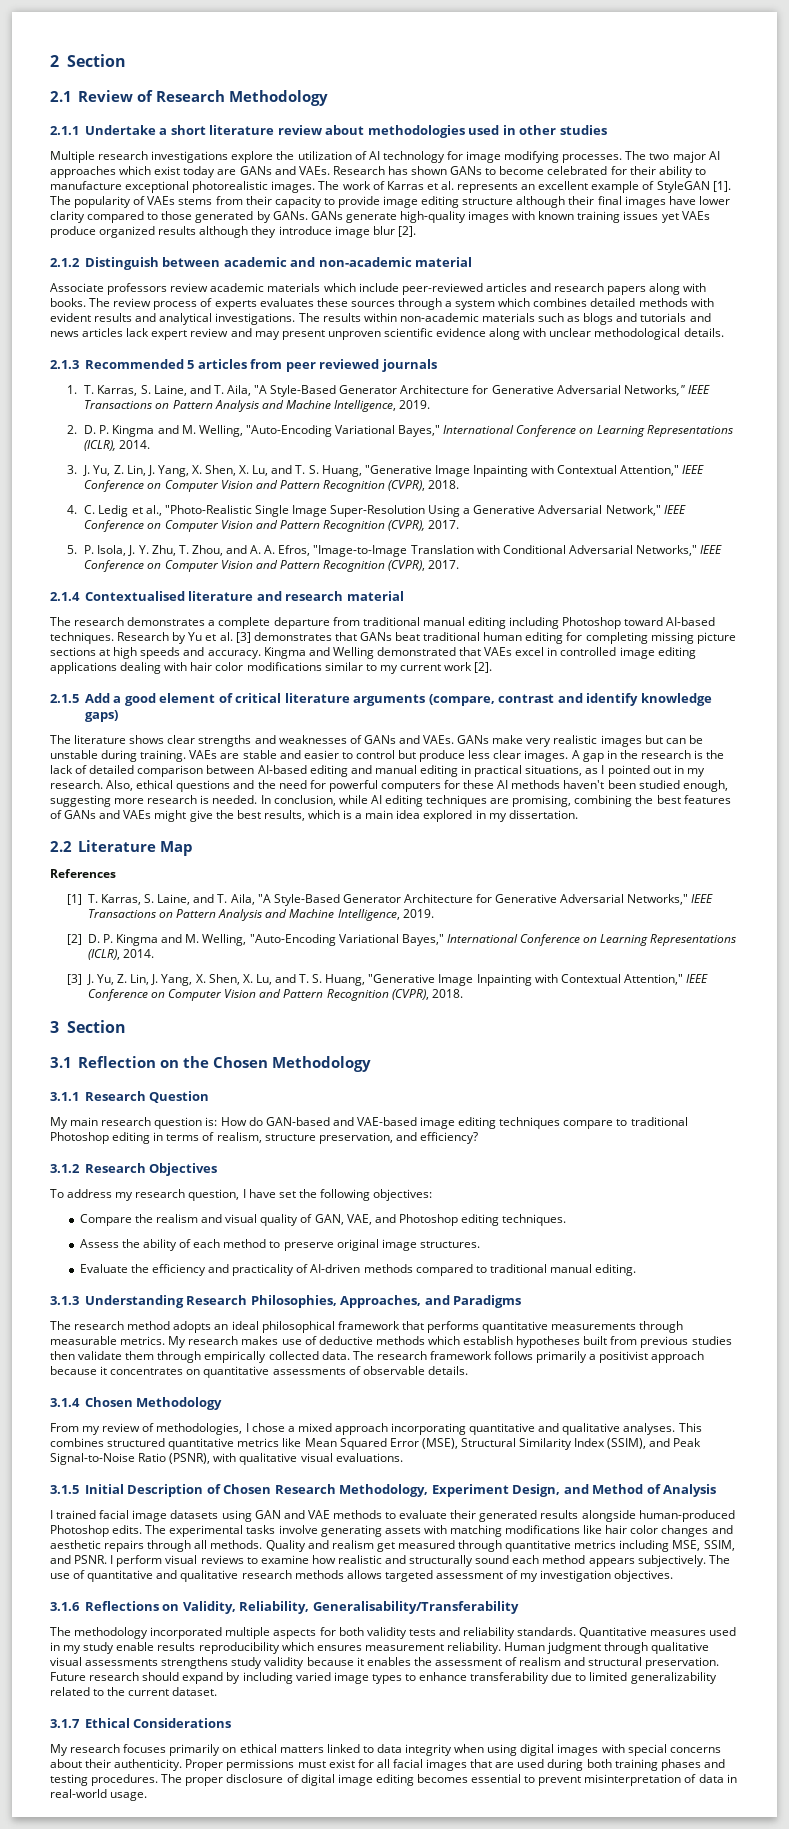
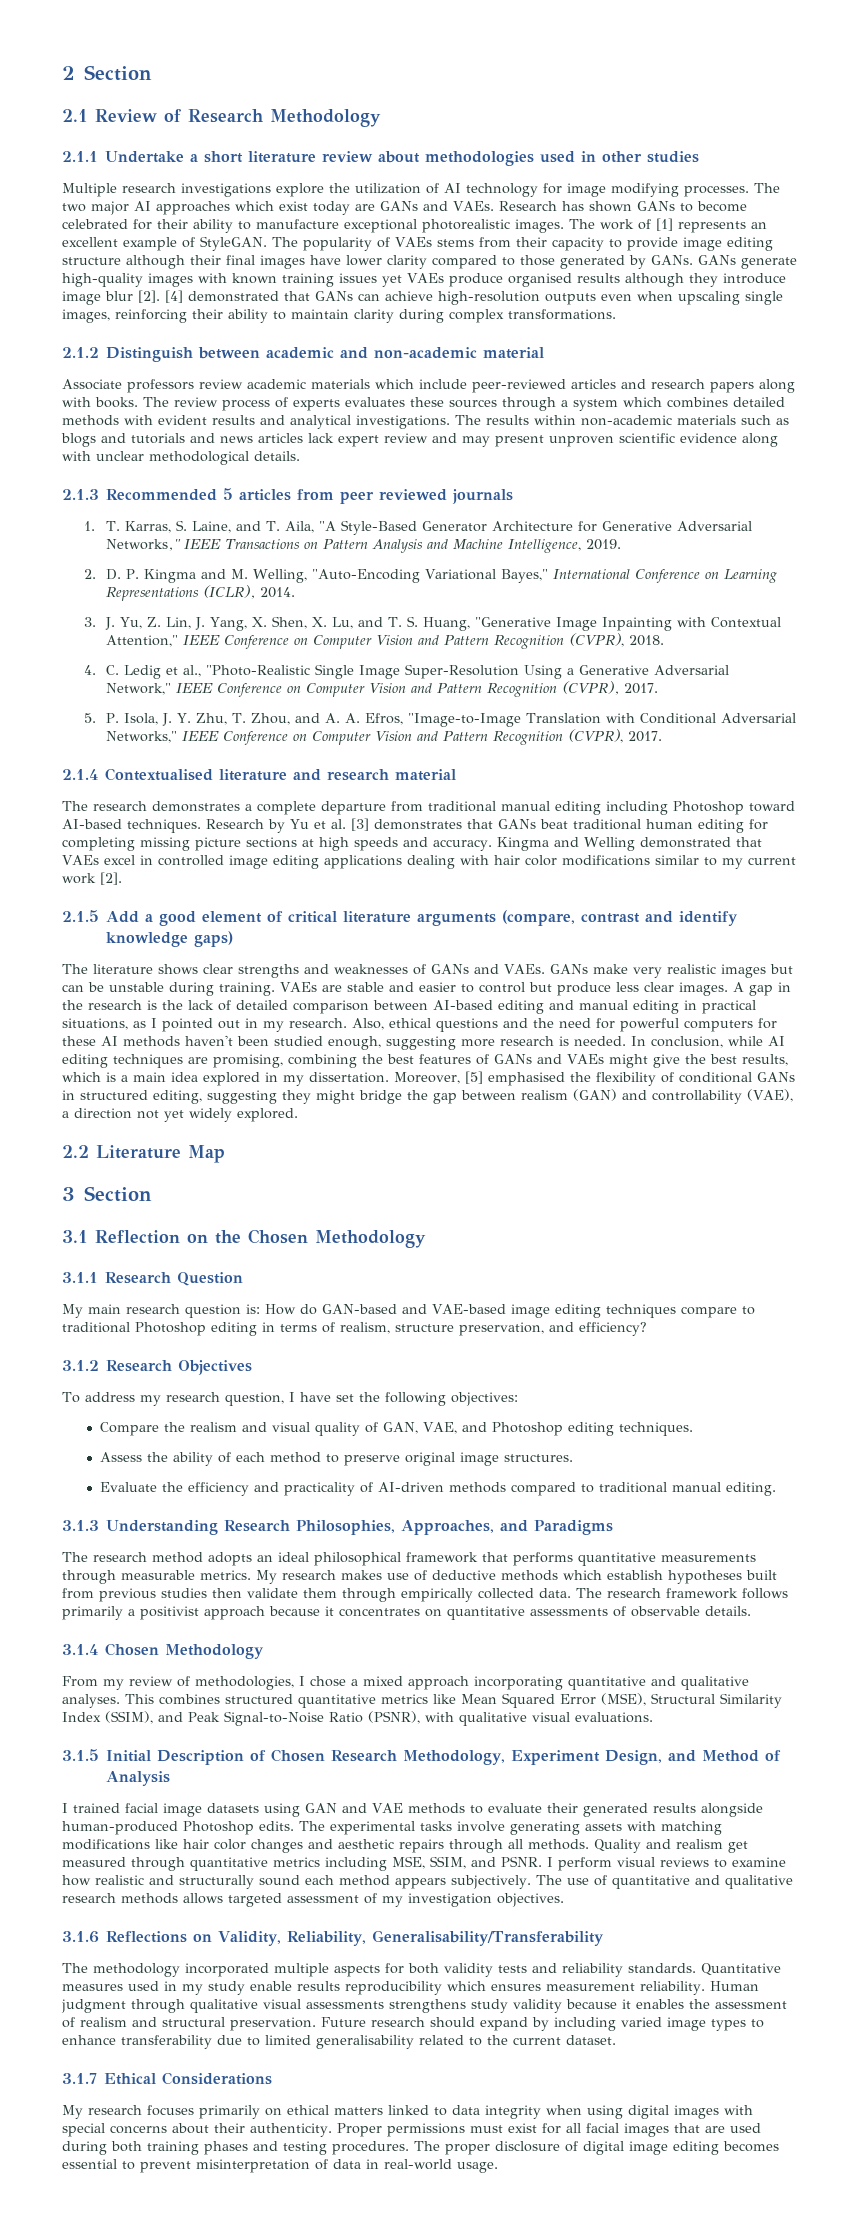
[386,181,454,190] Karras et al. -> [656,218,673,231] [1]
[656,181,731,193] StyleGAN [1]. -> [200,236,267,251] StyleGAN.
[99,226,156,238] organized -> [507,273,572,287] organised
(416, 231) none -> [165,290,783,305] [62,309,616,323] [4] demonstrated that GANs can achieve high-resolution outputs even when upscaling single images, reinforcing their ability to maintain clarity during complex transformations.
[50,840,193,856] [50,869,116,878] [67,894,714,906] [87,909,434,921] [67,934,737,946] [87,949,154,960] [67,974,708,986] [87,989,463,1001] // 2.2 Literature Map // References // [1] T. Karras, S. Laine, and T. Aila, "A Style-Based Generator Architecture for Generative Adversarial Networks," IEEE Transactions on Pattern Analysis and Machine Intelligence, 2019. // [2] D. P. Kingma and M. Welling, "Auto-Encoding Variational Bayes," International Conference on Learning Representations (ICLR), 2014. // [3] J. Yu, Z. Lin, J. Yang, X. Shen, X. Lu, and T. S. Huang, "Generative Image Inpainting with Contextual Attention," IEEE Conference on Computer Vision and Pattern Recognition (CVPR), 2018. -> [394,1071,795,1086] [62,1089,793,1104] [62,1108,298,1122] [62,1145,226,1163] Moreover, [5] emphasised the flexibility of conditional GANs in structured editing, suggesting they might bridge the gap between realism (GAN) and controllability (VAE), a direction not yet widely explored. // 2.2 Literature Map
[630,1672,717,1684] generalizability -> [316,2035,414,2049] generalisability

